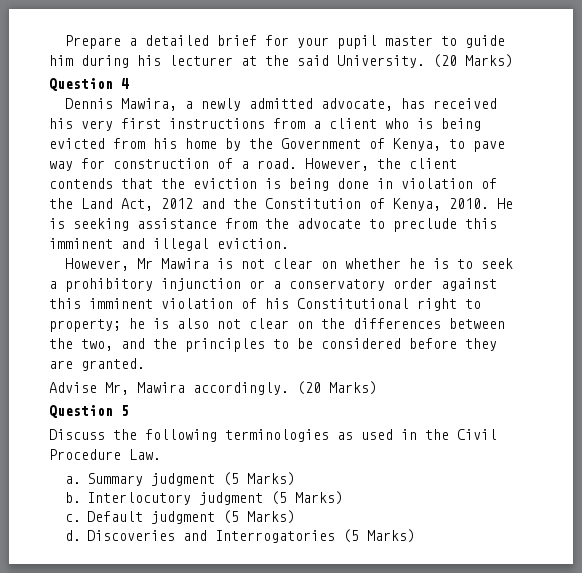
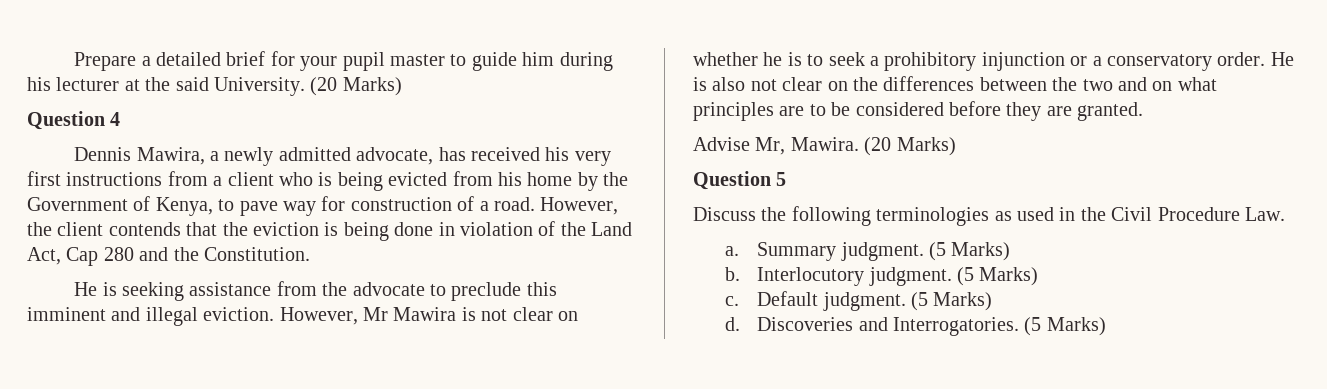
[161,198,489,211] 2012 and the Constitution of Kenya, 2010. -> [66,247,310,266] Cap 280 and the Constitution. //
(289, 243) // -> (275, 314) none
[393,278,497,291] [49,298,481,311] [49,318,145,332] order against this imminent violation of his Constitutional right to property; he -> [1217,52,1294,66] order. He
[81,338,265,352] two, and the principles -> [1082,77,1217,91] [693,102,805,121] two and on what principles are
[137,382,289,395] Mawira accordingly. -> [790,137,859,151] Mawira.
[151,473,216,486] judgment -> [840,242,924,261] judgment.
[199,492,264,505] judgment -> [868,267,952,286] judgment.
[151,511,216,524] judgment -> [822,292,906,311] judgment.
[215,530,336,543] Interrogatories -> [893,317,1020,336] Interrogatories.

